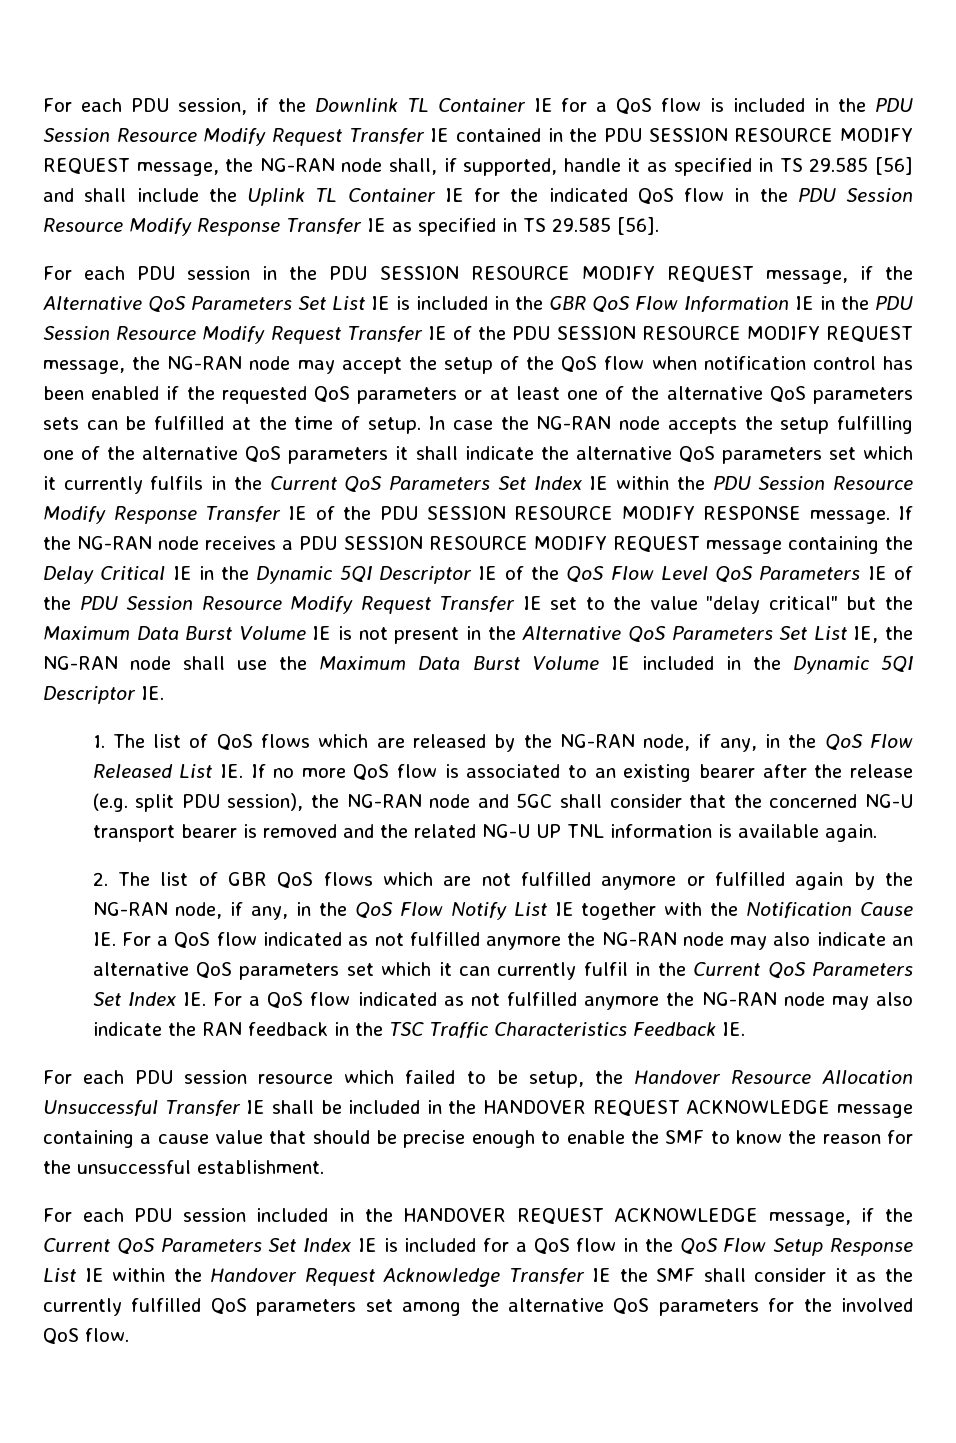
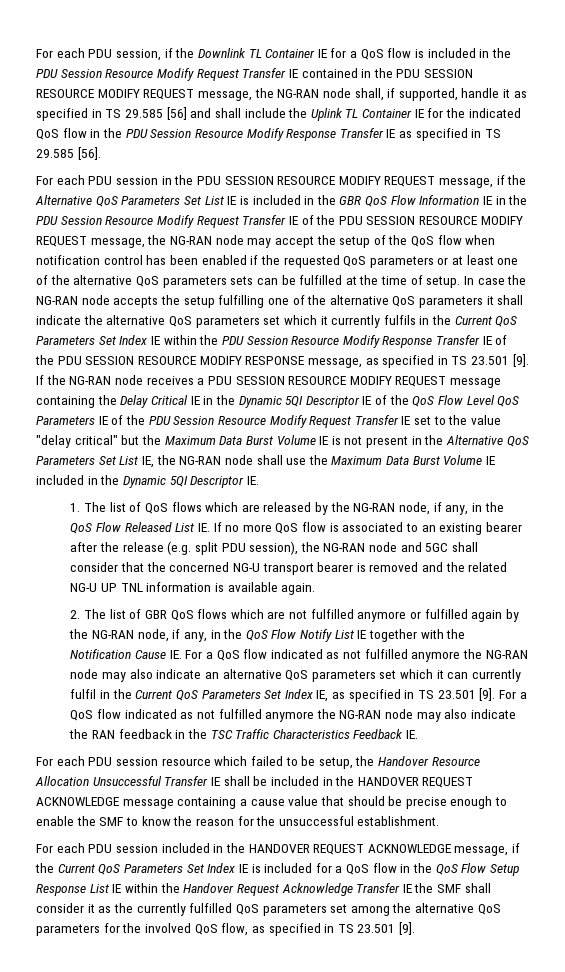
[809,510,890,524] message. -> [307,354,529,368] message, as specified in TS 23.501 [9].
[182,992,206,1006] IE. -> [316,688,496,702] IE, as specified in TS 23.501 [9].
[85,1328,129,1342] flow. -> [221,922,416,936] flow, as specified in TS 23.501 [9].

